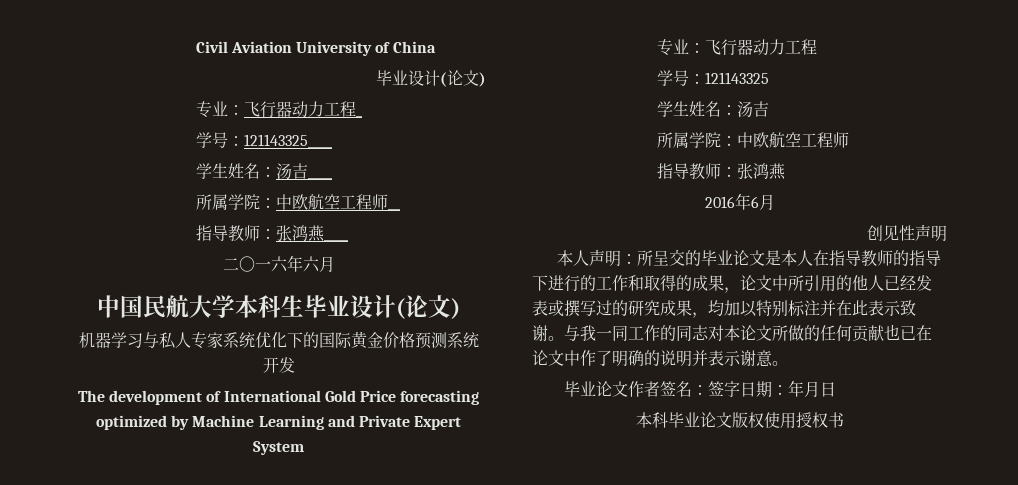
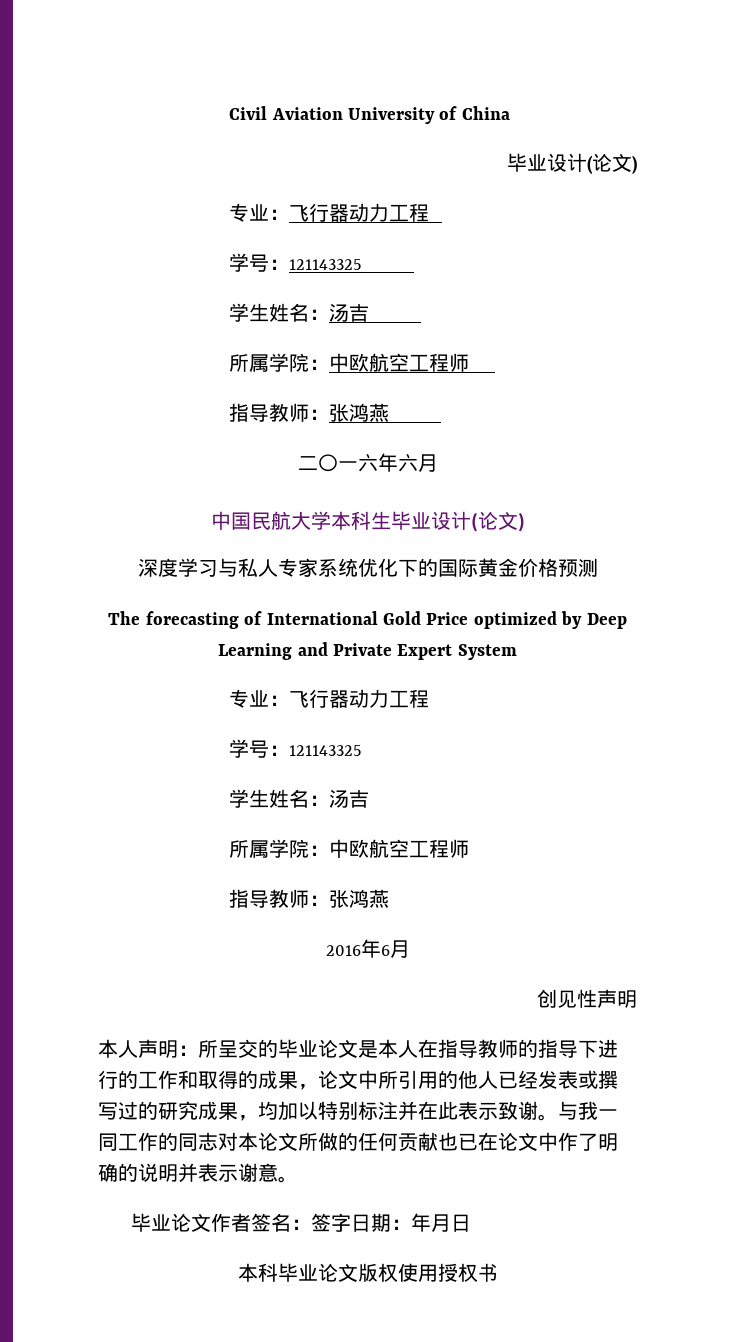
[78,332,111,348] 机器 -> [137,558,178,577] 深度
[446,332,479,348] [262,357,295,373] 系统开发 -> (598, 567) none
[108,390,202,405] development -> [145,611,239,629] forecasting
[400,390,480,405] forecasting -> (469, 618) none
[192,415,255,427] Machine -> [586,613,627,629] Deep

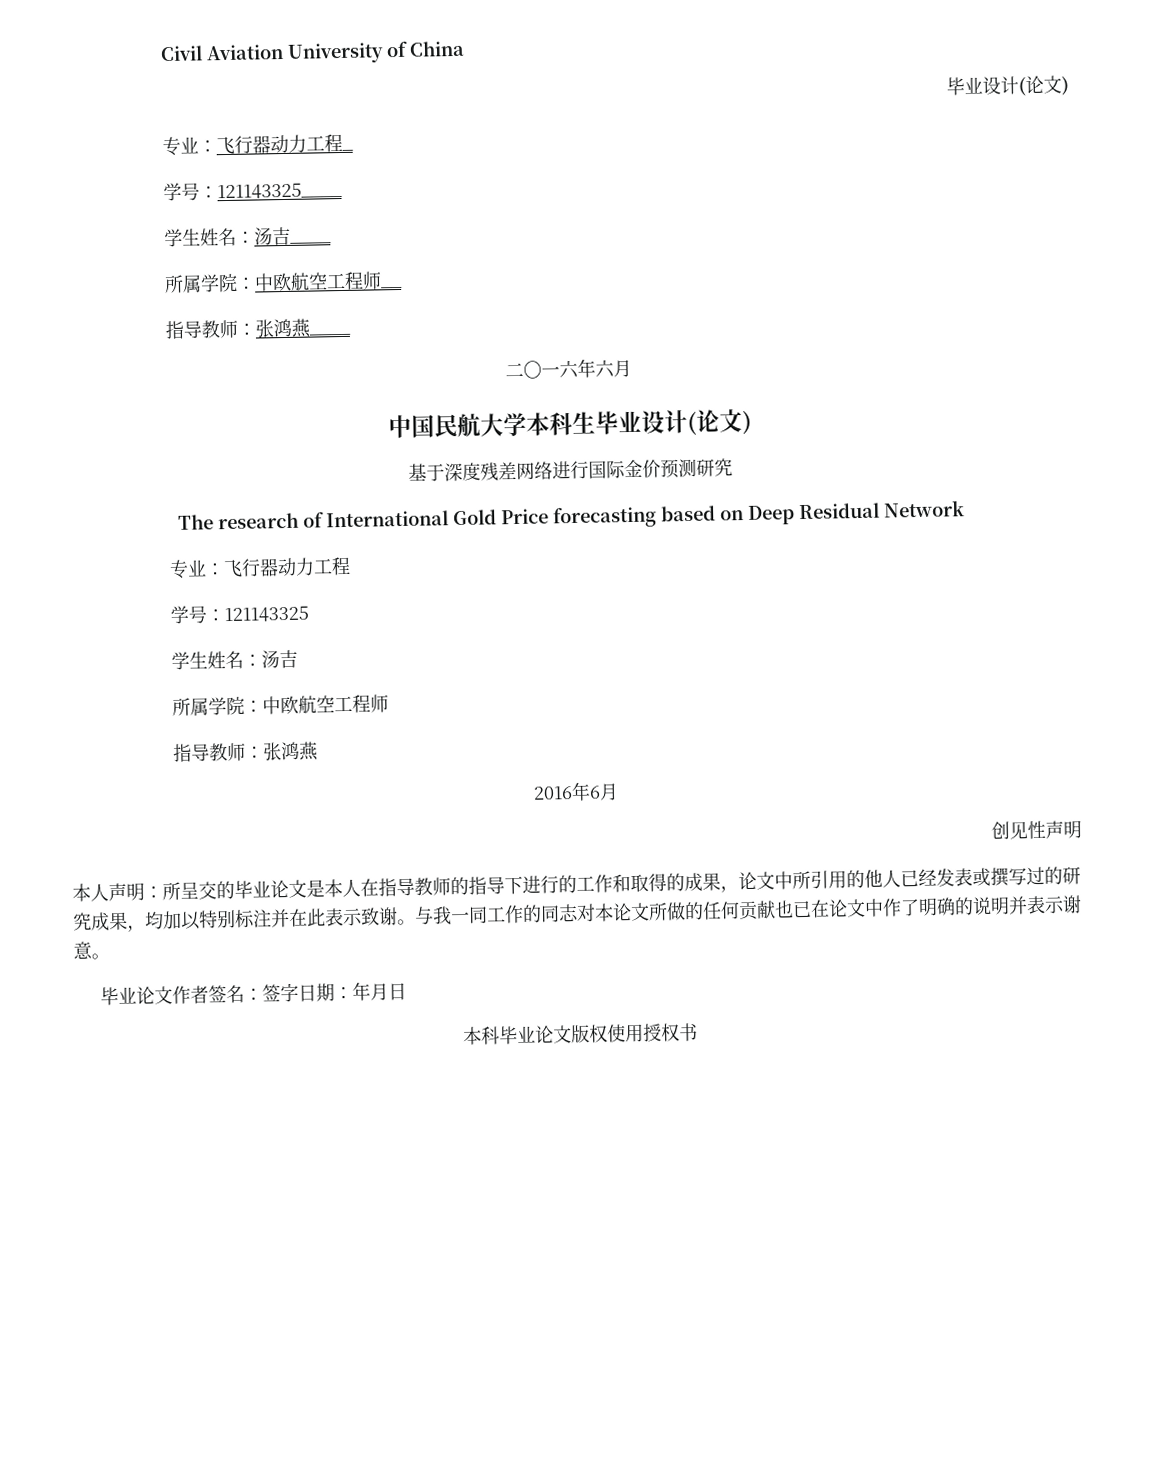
[137,558,558,577] 深度学习与私人专家系统优化下的国际黄金价格 -> [408,459,661,482] 基于深度残差网络进行国际金价
(598, 567) none -> [696,458,733,477] 研究
[145,611,239,629] forecasting -> [218,512,299,530] research
[473,611,627,629] [218,642,517,660] optimized by Deep Learning and Private Expert System -> [552,500,965,529] forecasting based on Deep Residual Network

